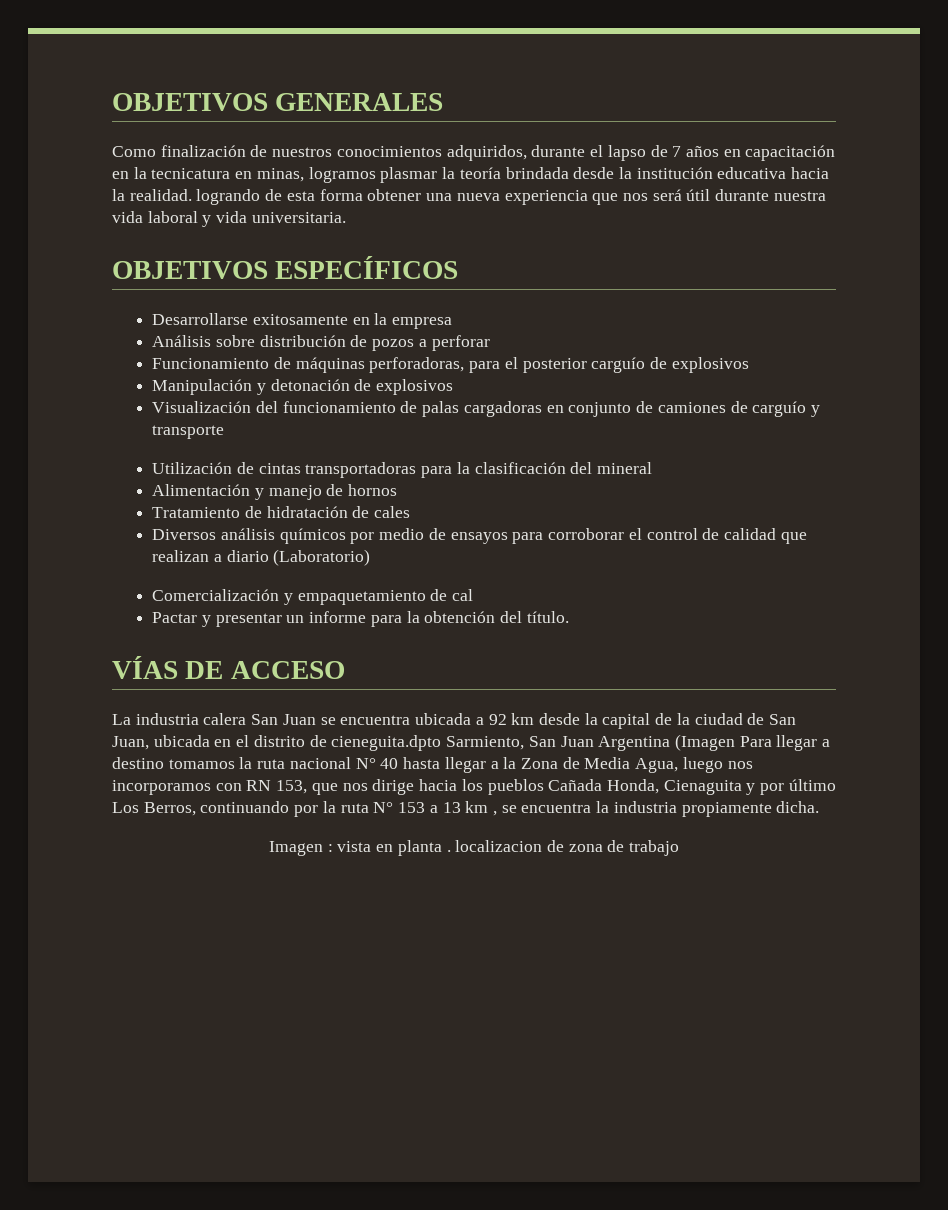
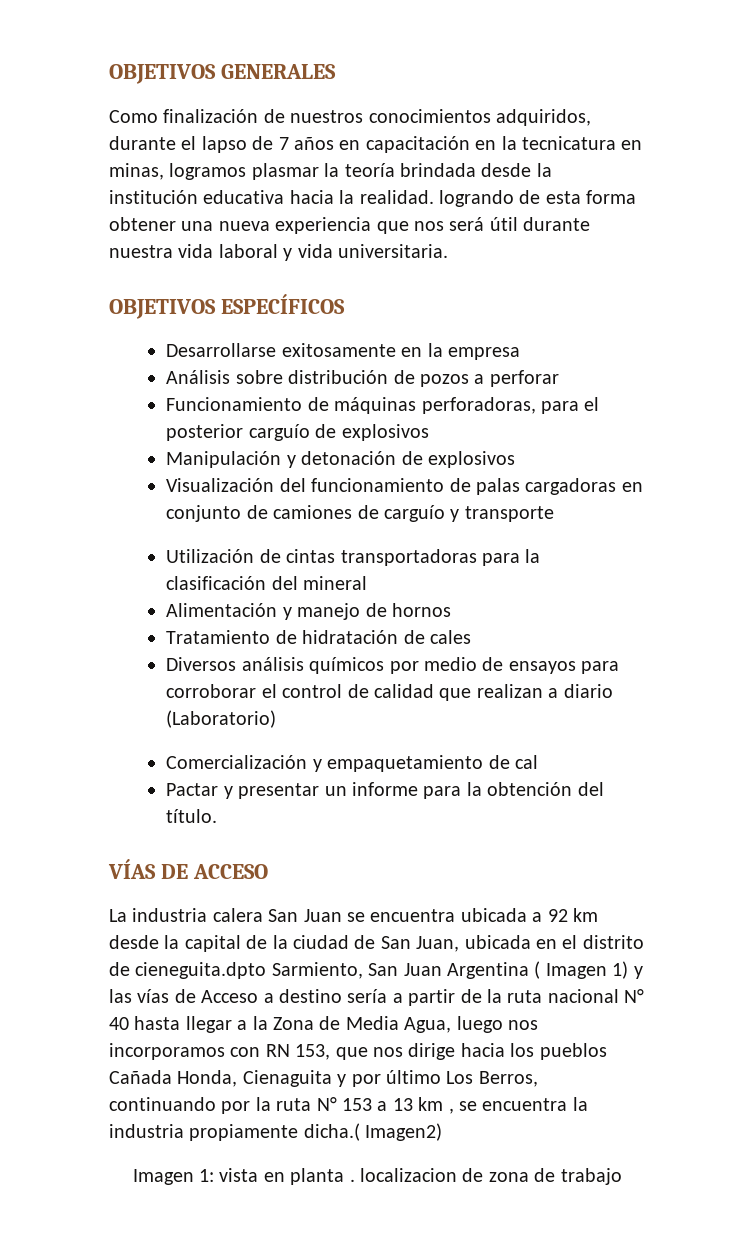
[674,734,831,751] [112,757,235,769] (Imagen Para llegar a destino tomamos -> [534,961,643,979] [109,989,482,1006] ( Imagen 1) y las vías de Acceso a destino sería a partir de
[776,801,820,813] [268,841,333,856] dicha. // Imagen : -> [303,1123,443,1141] [132,1169,214,1185] dicha.( Imagen2) // Imagen 1:

